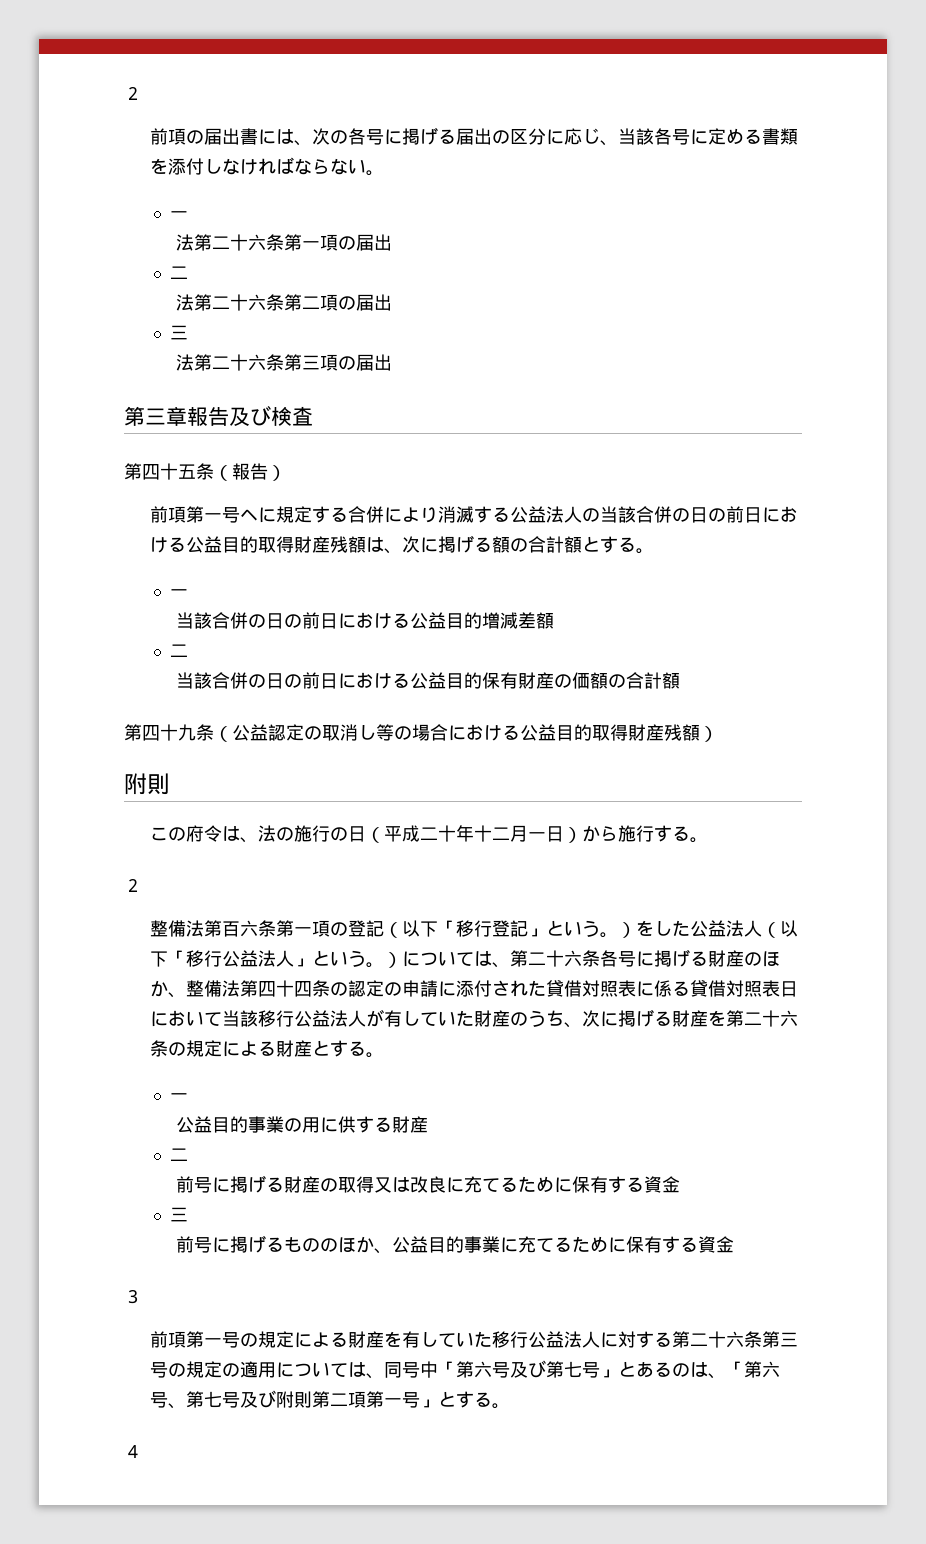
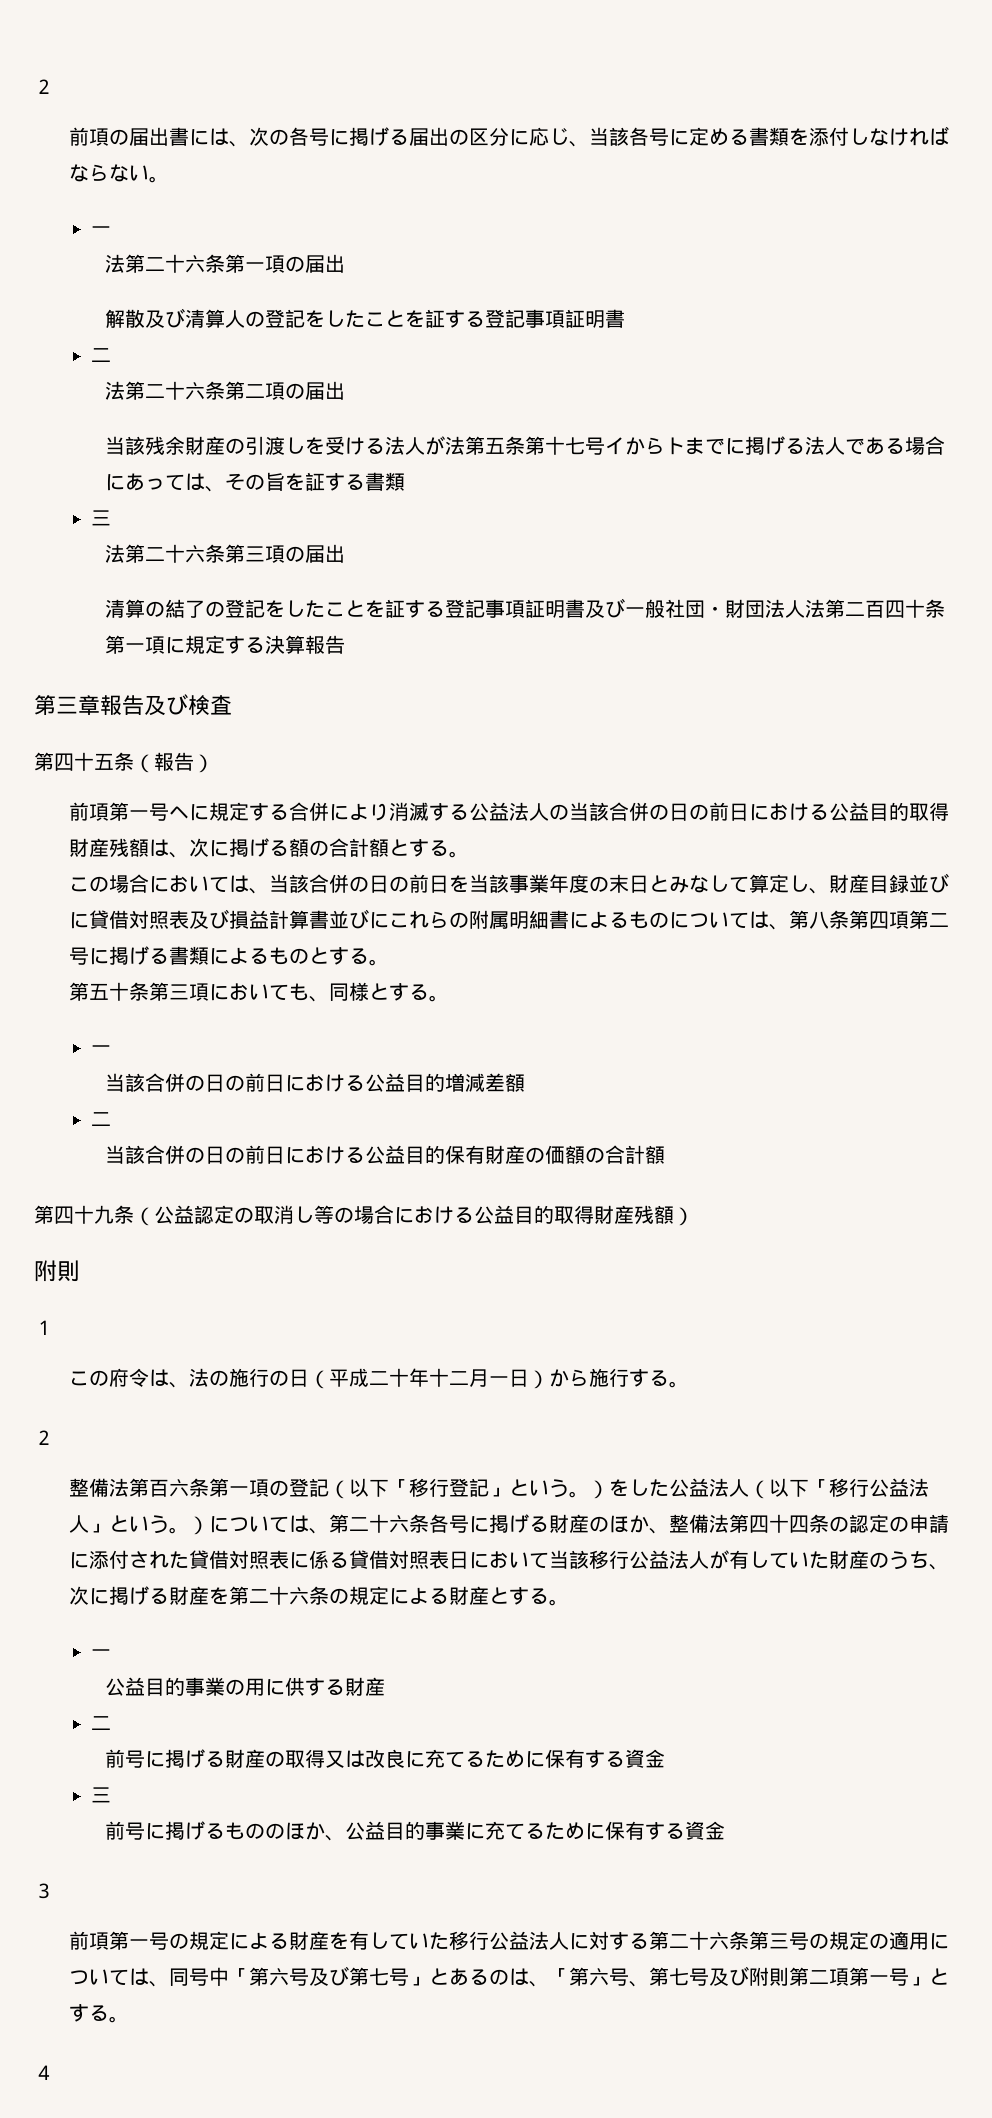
(392, 242) none -> [104,308,625,328] // 解散及び清算人の登記をしたことを証する登記事項証明書
(392, 302) none -> [104,436,945,456] [104,472,405,492] // 当該残余財産の引渡しを受ける法人が法第五条第十七号イからトまでに掲げる法人である場合にあっては、その旨を証する書類
(392, 362) none -> [104,598,945,618] [104,635,345,654] // 清算の結了の登記をしたことを証する登記事項証明書及び一般社団・財団法人法第二百四十条第一項に規定する決算報告
(654, 551) none -> [69,873,950,894] [69,909,950,930] [69,946,390,966] [69,982,450,1002] // この場合においては、当該合併の日の前日を当該事業年度の末日とみなして算定し、財産目録並びに貸借対照表及び損益計算書並びにこれらの附属明細書によるものについては、第八条第四項第二号に掲げる書類によるものとする。 // 第五十条第三項においても、同様とする。
(170, 784) none -> [34,1320,54,1335] // １

